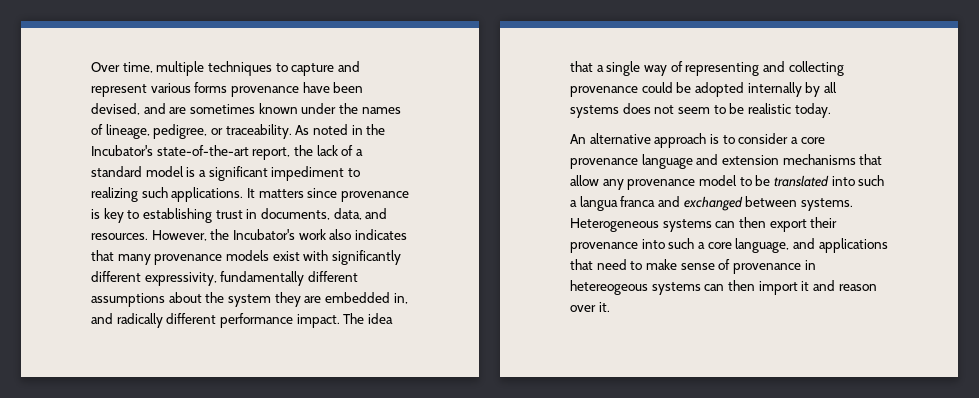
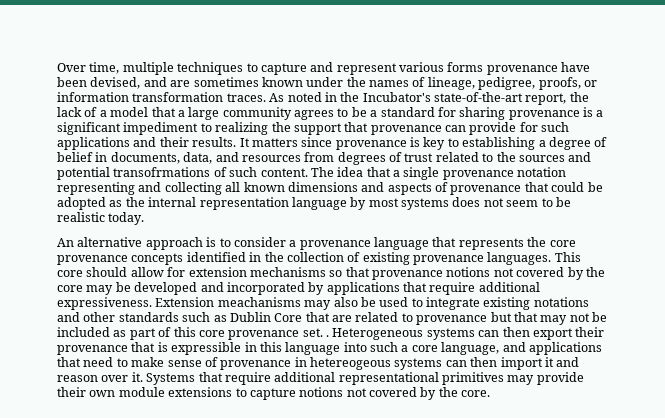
[210,124,292,139] or traceability. -> [538,77,597,90] [57,92,266,102] proofs, or information transformation traces.
[91,166,184,177] standard model -> [110,107,580,120] model that a large community agrees to be a standard for sharing provenance
[141,187,244,202] such applications. -> [271,122,570,135] [57,137,237,150] the support that provenance can provide for such applications and their results.
[215,208,388,220] [91,229,407,241] [91,250,401,265] [91,271,358,286] [91,292,408,307] [91,313,340,328] trust in documents, data, and resources. However, the Incubator's work also indicates that many provenance models exist with significantly different expressivity, fundamentally different assumptions about the system they are embedded in, and radically different performance impact. -> [538,137,608,150] [57,152,592,165] [57,167,308,180] a degree of belief in documents, data, and resources from degrees of trust related to the sources and potential transofrmations of such content.
[643,61,683,76] way of -> [442,167,567,180] provenance notation
[570,82,837,97] provenance could be adopted internally by all -> [225,182,603,195] [57,197,399,210] all known dimensions and aspects of provenance that could be adopted as the internal representation language by most
[800,137,825,144] [570,154,883,169] [570,175,885,190] [570,196,853,211] core provenance language and extension mechanisms that allow any provenance model to be translated into such a langua franca and exchanged between systems. -> [299,237,576,250] [57,252,581,265] [57,267,605,280] [57,282,540,295] [57,297,589,310] [57,312,607,325] [57,327,329,340] provenance language that represents the core provenance concepts identified in the collection of existing provenance languages. This core should allow for extension mechanisms so that provenance notions not covered by the core may be developed and incorporated by applications that require additional expressiveness. Extension meachanisms may also be used to integrate existing notations and other standards such as Dublin Core that are related to provenance but that may not be included as part of this core provenance set. .
(638, 247) none -> [131,342,341,355] that is expressible in this language
(610, 307) none -> [146,372,584,385] [57,387,491,400] Systems that require additional representational primitives may provide their own module extensions to capture notions not covered by the core.

